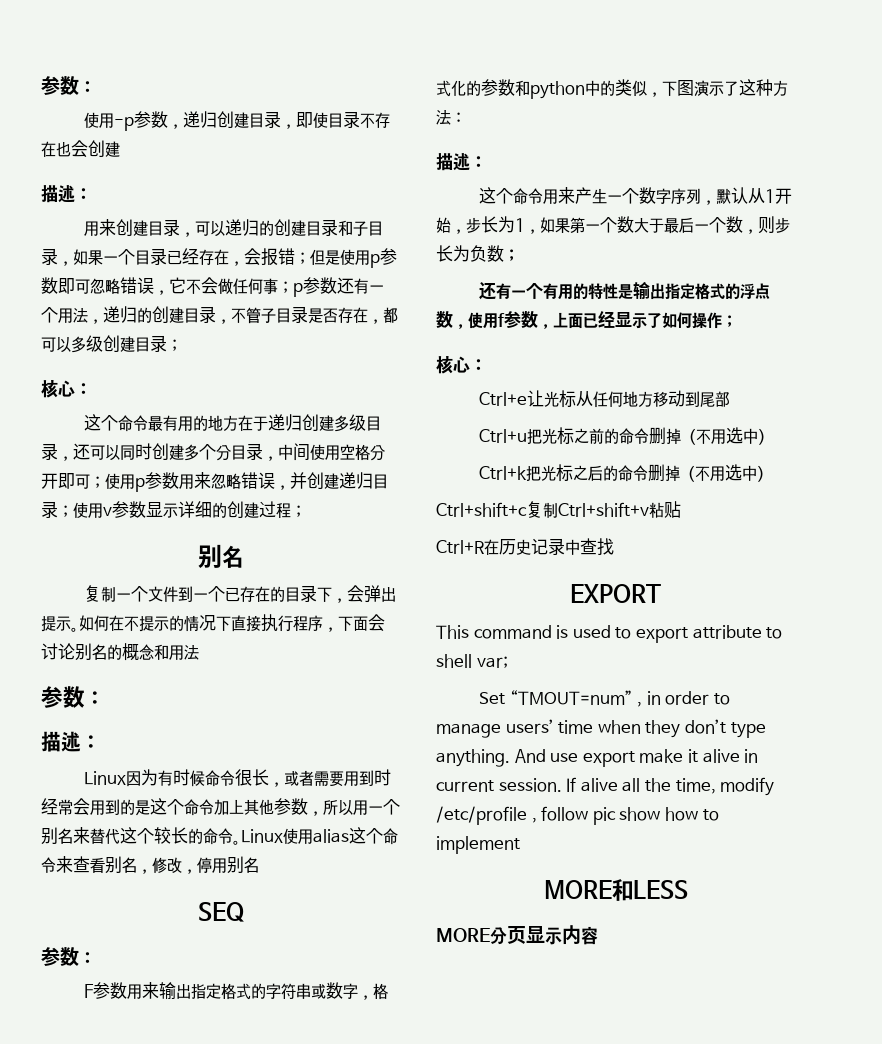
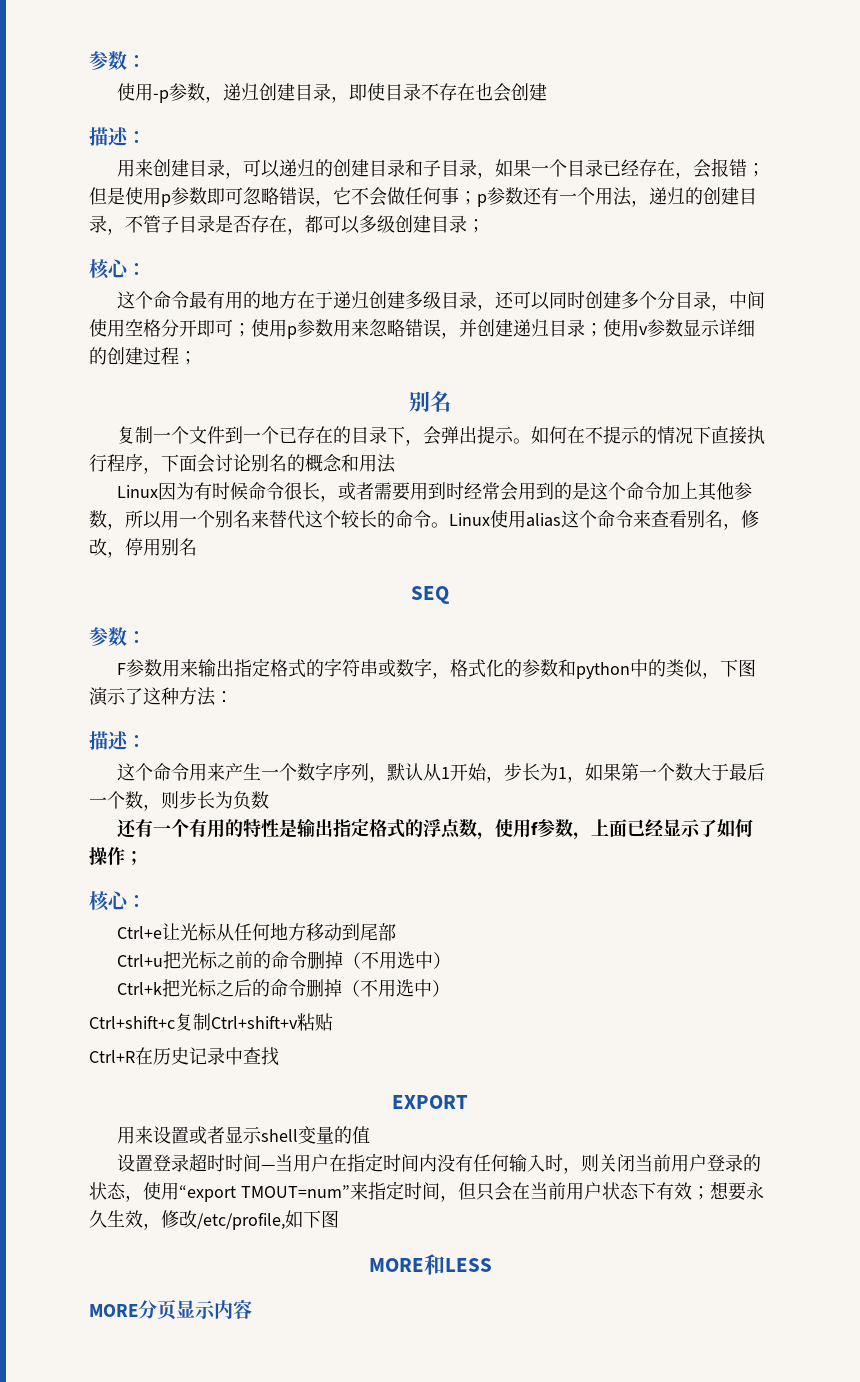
[41,686,105,708] [41,731,101,752] // 参数： // 描述： -> (396, 463) none
[504,249,519,261] ； -> (269, 800) none
[436,625,783,643] [436,654,508,668] [479,690,731,707] [436,719,766,738] [436,749,759,767] [436,777,775,796] [436,806,719,825] [436,836,520,854] This command is used to export attribute to shell var; // Set “TMOUT=num” , in order to manage users’ time when they don’t type anything. And use export make it alive in current session. If alive all the time, modify /etc/profile , follow pic show how to implement -> [117,1126,371,1144] [117,1153,762,1174] [89,1181,764,1202] [89,1210,339,1230] 用来设置或者显示shell变量的值 // 设置登录超时时间—当用户在指定时间内没有任何输入时，则关闭当前用户登录的状态，使用“export TMOUT=num”来指定时间，但只会在当前用户状态下有效；想要永久生效，修改/etc/profile,如下图

